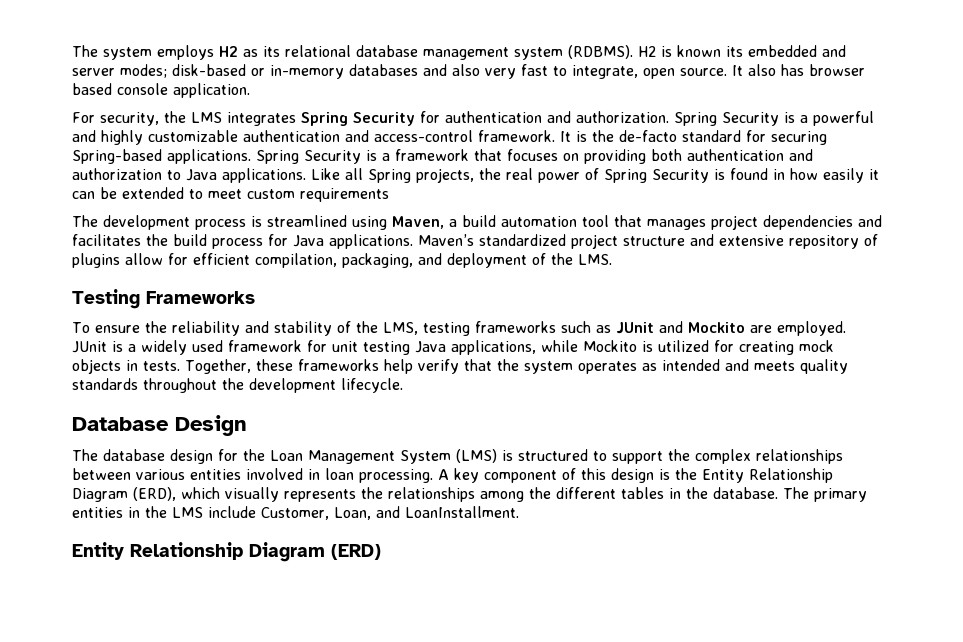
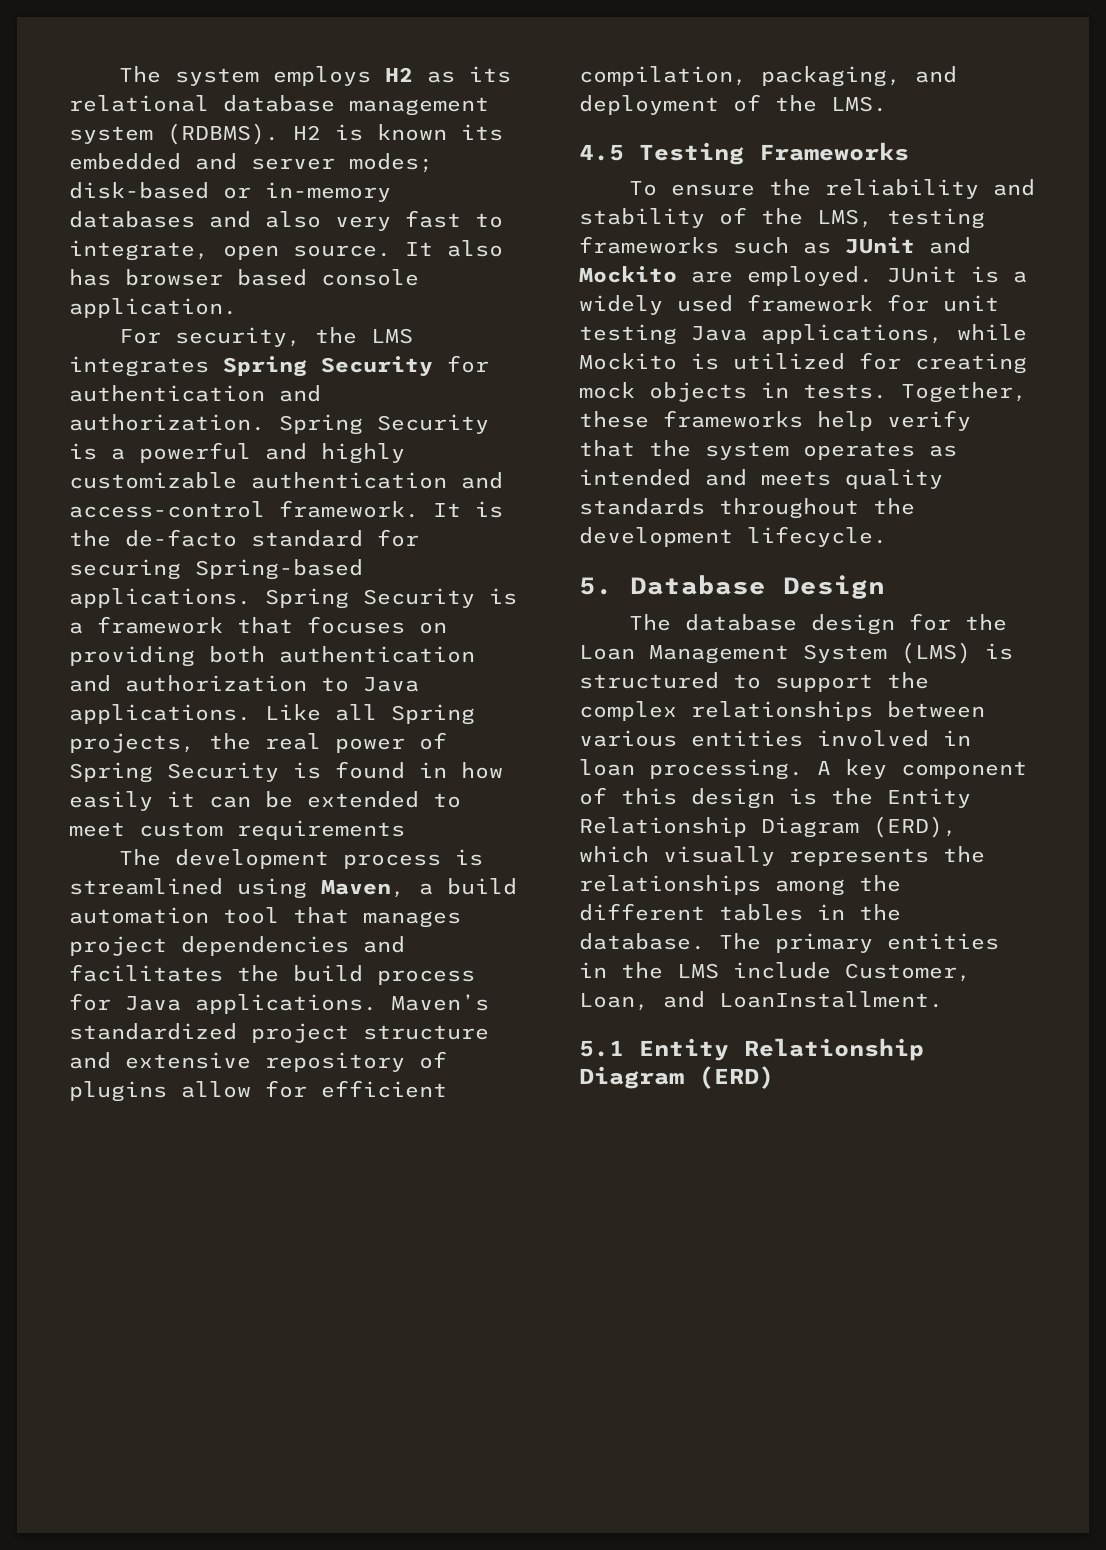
(612, 259) none -> [579,144,624,161] 4.5
(403, 385) none -> [579,577,613,595] 5.
(519, 512) none -> [579,1040,624,1057] 5.1

